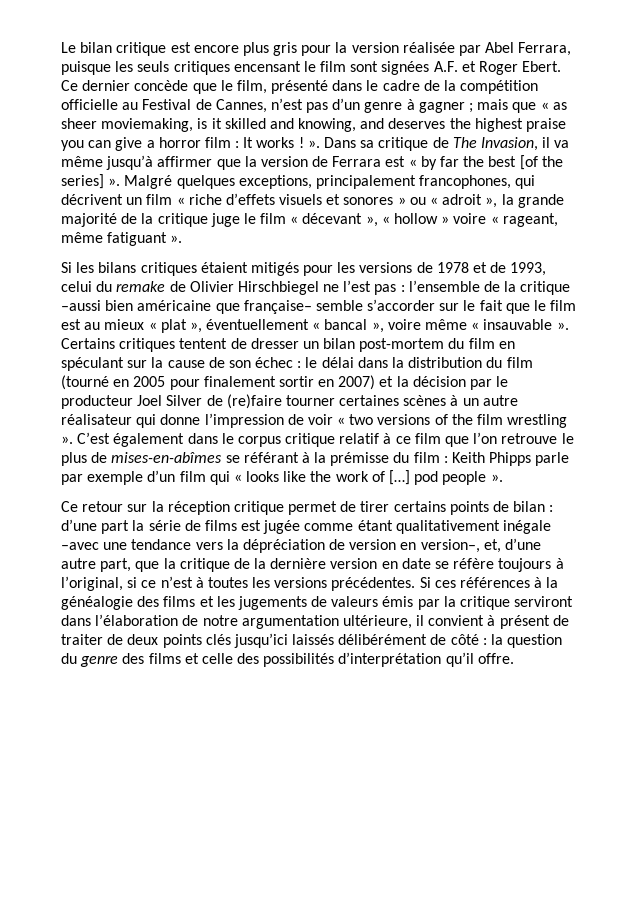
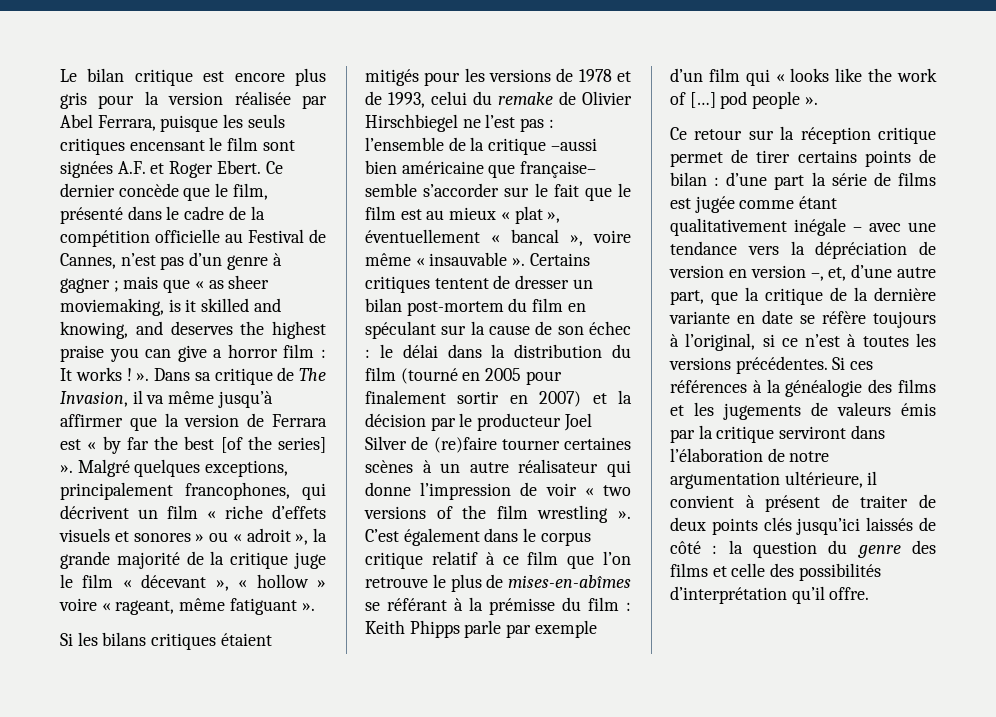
[61,542,99,550] –avec -> [853,223,901,232] – avec
[420,539,480,553] version–, -> [750,265,824,281] version –,
[330,558,378,569] version -> [669,311,730,324] variante
[338,634,428,645] délibérément -> (914, 524) none

